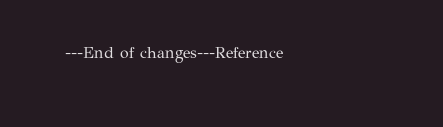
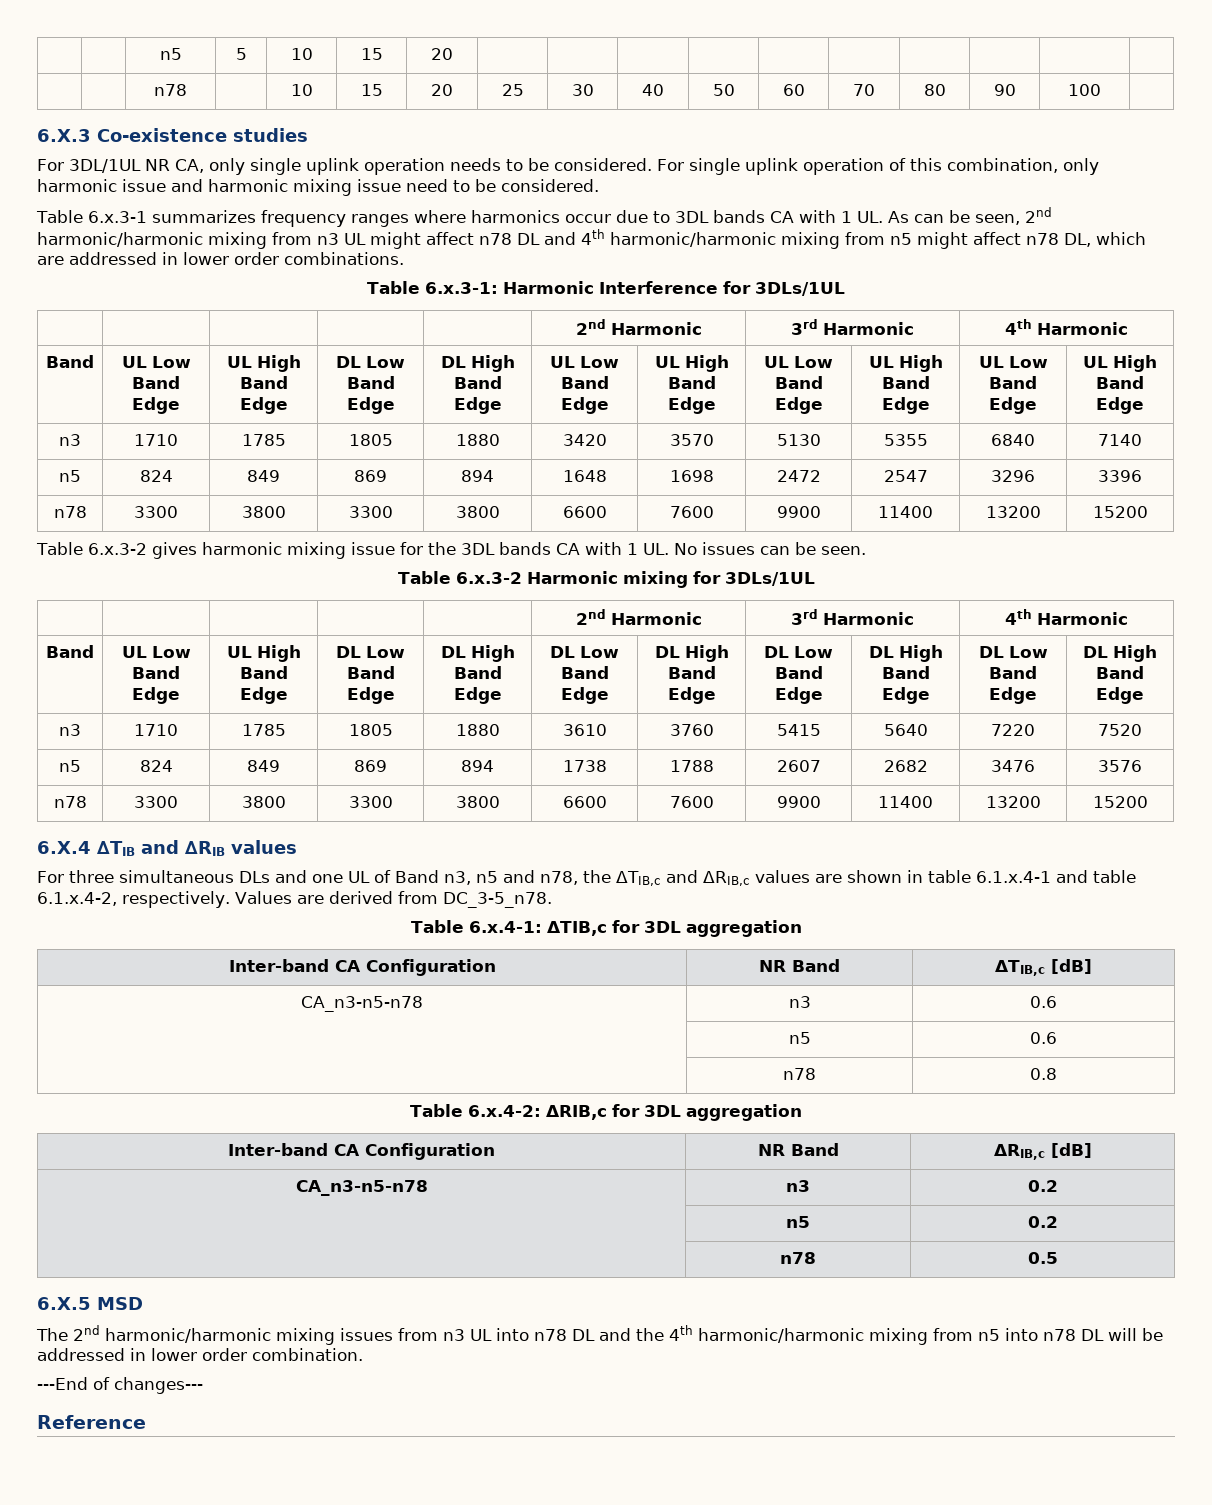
[65,47,283,63] ---End of changes---Reference -> [159,48,182,60] [235,48,247,60] [290,48,313,60] [360,48,383,60] [431,48,454,60] [154,84,187,96] [290,84,313,96] [360,84,383,96] [431,84,454,96] [501,84,524,96] [571,84,594,96] [642,84,664,96] [712,84,735,96] [782,84,805,96] [853,84,875,96] [923,84,946,96] [993,84,1016,96] [1068,84,1101,96] [37,128,308,142] [37,158,1099,175] [37,179,599,196] [36,207,1052,227] [37,229,1146,249] [37,252,404,265] [367,281,845,296] [575,319,702,335] [791,319,914,335] [1005,319,1128,335] [46,355,94,368] [121,356,191,368] [132,376,180,389] [132,397,180,414] [226,355,301,372] [239,376,288,389] [239,397,288,414] [336,356,406,368] [346,376,395,389] [346,397,395,414] [440,355,515,372] [453,376,502,389] [453,397,502,414] [550,356,619,368] [560,376,609,389] [560,397,609,414] [654,355,729,372] [667,376,716,389] [667,397,716,414] [764,356,833,368] [774,376,823,389] [774,397,823,414] [868,355,943,372] [881,376,930,389] [881,397,930,414] [978,356,1048,368] [989,376,1037,389] [989,397,1037,414] [1083,355,1157,372] [1096,376,1144,389] [1096,397,1144,414] [59,434,81,446] [134,434,178,446] [241,434,286,446] [348,434,393,446] [455,434,500,446] [562,434,607,446] [669,434,714,446] [776,434,821,446] [883,434,928,446] [991,434,1035,446] [1098,434,1142,446] [59,470,81,482] [139,470,173,482] [247,470,280,482] [354,470,388,482] [461,470,495,482] [562,470,607,482] [669,470,714,482] [776,470,821,482] [883,470,928,482] [991,470,1035,482] [1098,470,1142,482] [53,506,87,518] [134,506,178,518] [241,506,286,518] [348,506,393,518] [455,506,500,518] [562,506,607,518] [669,506,714,518] [776,506,821,518] [878,506,933,518] [985,506,1041,518] [1092,506,1148,518] [36,542,866,559] [397,571,815,588] [575,609,702,625] [791,609,914,625] [1005,609,1128,625] [46,645,94,658] [121,646,191,658] [132,666,180,679] [132,687,180,704] [226,645,301,662] [239,666,288,679] [239,687,288,704] [336,646,406,658] [346,666,395,679] [346,687,395,704] [440,645,515,662] [453,666,502,679] [453,687,502,704] [550,646,619,658] [560,666,609,679] [560,687,609,704] [654,645,729,662] [667,666,716,679] [667,687,716,704] [764,646,833,658] [774,666,823,679] [774,687,823,704] [868,645,943,662] [881,666,930,679] [881,687,930,704] [978,646,1048,658] [989,666,1037,679] [989,687,1037,704] [1083,645,1157,662] [1096,666,1144,679] [1096,687,1144,704] [59,724,81,736] [134,724,178,736] [241,724,286,736] [348,724,393,736] [455,724,500,736] [562,724,607,736] [669,724,714,736] [776,724,821,736] [883,724,928,736] [991,724,1035,736] [1098,724,1142,736] [59,760,81,772] [139,760,173,772] [247,760,280,772] [354,760,388,772] [461,760,495,772] [562,760,607,772] [669,760,714,772] [776,760,821,772] [883,760,928,772] [991,760,1035,772] [1098,760,1142,772] [53,796,87,808] [134,796,178,808] [241,796,286,808] [348,796,393,808] [455,796,500,808] [562,796,607,808] [669,796,714,808] [776,796,821,808] [878,796,933,808] [985,796,1041,808] [1092,796,1148,808] [37,840,297,856] [37,870,1136,886] [37,891,552,908] [410,920,802,937] [228,959,496,976] [759,959,840,972] [995,959,1092,976] [301,996,423,1012] [788,996,811,1008] [1030,996,1057,1008] [788,1032,811,1044] [1030,1032,1057,1044] [783,1068,816,1080] [1030,1068,1057,1080] [410,1104,802,1121] [227,1143,495,1160] [757,1143,839,1156] [993,1143,1092,1160] [295,1180,428,1196] [786,1180,810,1192] [1027,1180,1058,1192] [786,1216,810,1228] [1027,1216,1058,1228] [780,1252,816,1264] [1027,1252,1058,1264] [37,1297,143,1310] [36,1325,1163,1345] [37,1348,363,1361] [37,1377,203,1394] [37,1415,146,1429] | | n5 | 5 | 10 | 15 | 20 | | | | | | | | | | // | | n78 | | 10 | 15 | 20 | 25 | 30 | 40 | 50 | 60 | 70 | 80 | 90 | 100 | // 6.X.3 Co-existence studies // For 3DL/1UL NR CA, only single uplink operation needs to be considered. For single uplink operation of this combination, only harmonic issue and harmonic mixing issue need to be considered. // Table 6.x.3-1 summarizes frequency ranges where harmonics occur due to 3DL bands CA with 1 UL. As can be seen, 2nd harmonic/harmonic mixing from n3 UL might affect n78 DL and 4th harmonic/harmonic mixing from n5 might affect n78 DL, which are addressed in lower order combinations. // Table 6.x.3-1: Harmonic Interference for 3DLs/1UL // | | | | | 2nd Harmonic | 3rd Harmonic | 4th Harmonic // Band | UL Low Band Edge | UL High Band Edge | DL Low Band Edge | DL High Band Edge | UL Low Band Edge | UL High Band Edge | UL Low Band Edge | UL High Band Edge | UL Low Band Edge | UL High Band Edge // n3 | 1710 | 1785 | 1805 | 1880 | 3420 | 3570 | 5130 | 5355 | 6840 | 7140 // n5 | 824 | 849 | 869 | 894 | 1648 | 1698 | 2472 | 2547 | 3296 | 3396 // n78 | 3300 | 3800 | 3300 | 3800 | 6600 | 7600 | 9900 | 11400 | 13200 | 15200 // Table 6.x.3-2 gives harmonic mixing issue for the 3DL bands CA with 1 UL. No issues can be seen. // Table 6.x.3-2 Harmonic mixing for 3DLs/1UL // | | | | | 2nd Harmonic | 3rd Harmonic | 4th Harmonic // Band | UL Low Band Edge | UL High Band Edge | DL Low Band Edge | DL High Band Edge | DL Low Band Edge | DL High Band Edge | DL Low Band Edge | DL High Band Edge | DL Low Band Edge | DL High Band Edge // n3 | 1710 | 1785 | 1805 | 1880 | 3610 | 3760 | 5415 | 5640 | 7220 | 7520 // n5 | 824 | 849 | 869 | 894 | 1738 | 1788 | 2607 | 2682 | 3476 | 3576 // n78 | 3300 | 3800 | 3300 | 3800 | 6600 | 7600 | 9900 | 11400 | 13200 | 15200 // 6.X.4 ∆TIB and ∆RIB values // For three simultaneous DLs and one UL of Band n3, n5 and n78, the ΔTIB,c and ΔRIB,c values are shown in table 6.1.x.4-1 and table 6.1.x.4-2, respectively. Values are derived from DC_3-5_n78. // Table 6.x.4-1: ΔTIB,c for 3DL aggregation // Inter-band CA Configuration | NR Band | ΔTIB,c [dB] // CA_n3-n5-n78 | n3 | 0.6 // | n5 | 0.6 // | n78 | 0.8 // Table 6.x.4-2: ΔRIB,c for 3DL aggregation // Inter-band CA Configuration | NR Band | ΔRIB,c [dB] // CA_n3-n5-n78 | n3 | 0.2 // | n5 | 0.2 // | n78 | 0.5 // 6.X.5 MSD // The 2nd harmonic/harmonic mixing issues from n3 UL into n78 DL and the 4th harmonic/harmonic mixing from n5 into n78 DL will be addressed in lower order combination. // ---End of changes--- // Reference

